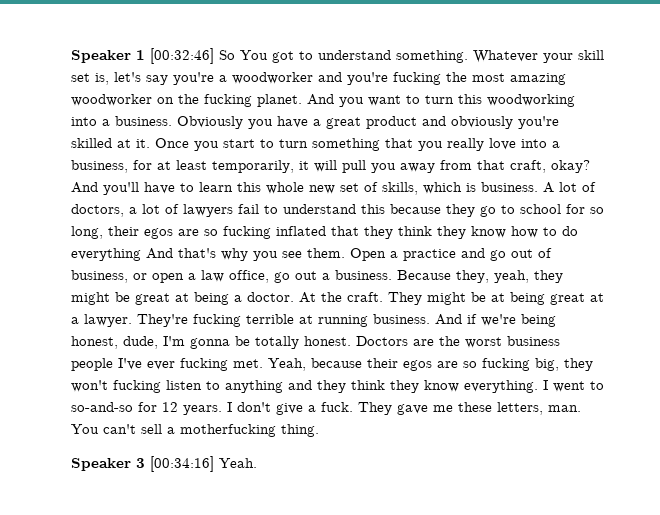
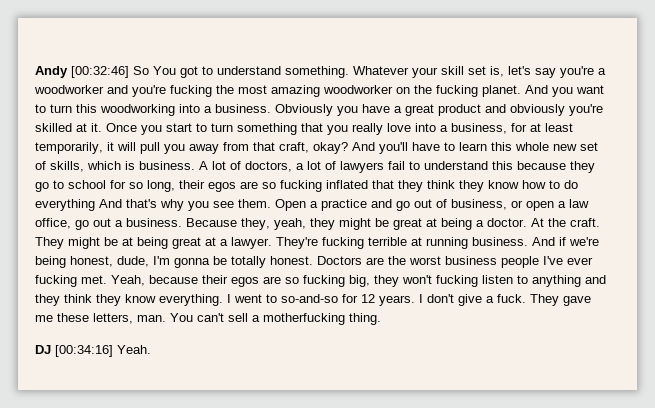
[71,50,145,63] Speaker 1 -> [35,66,68,78] Andy
[71,458,145,471] Speaker 3 -> [35,345,51,354] DJ

